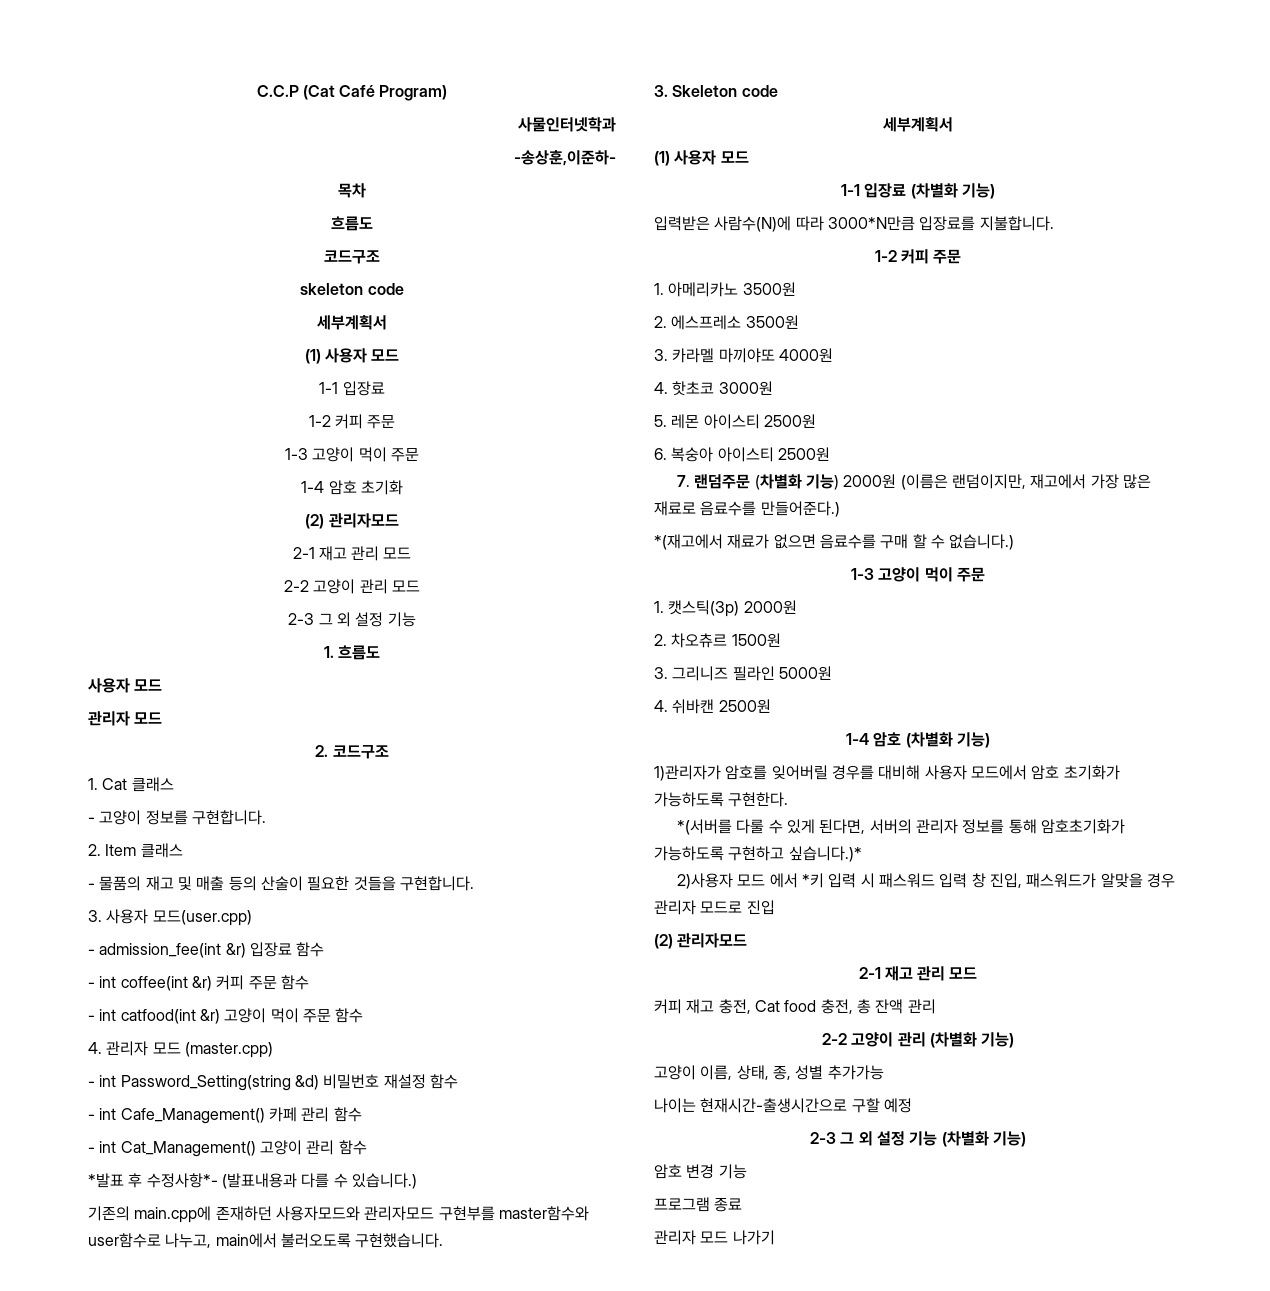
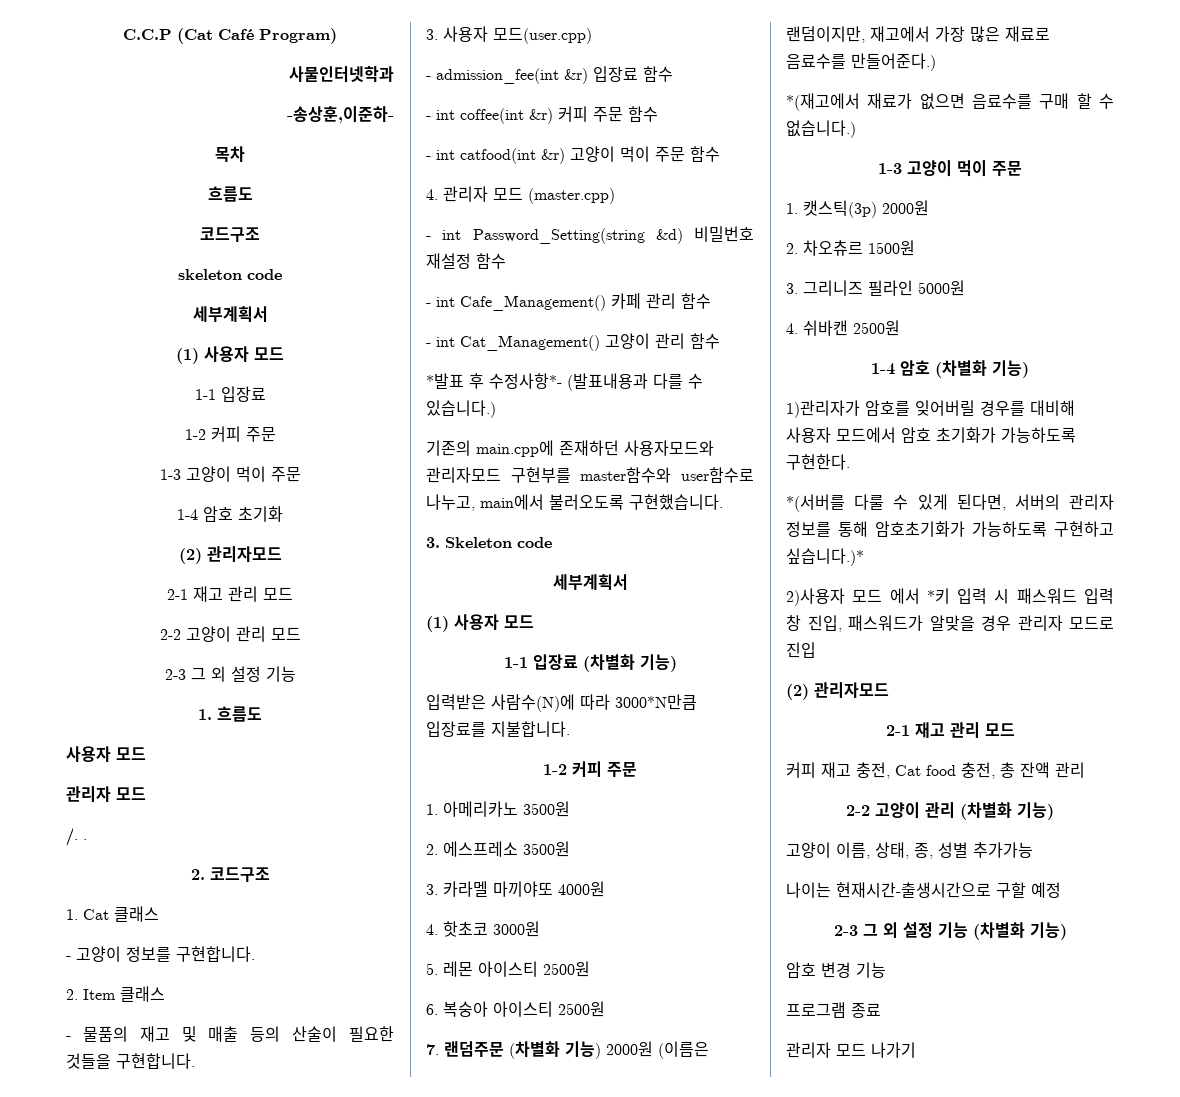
(163, 718) none -> [66,828,87,846] // /. .

